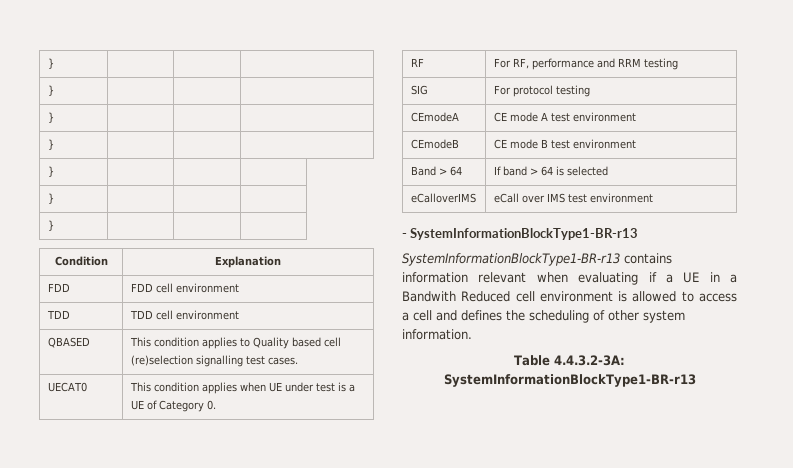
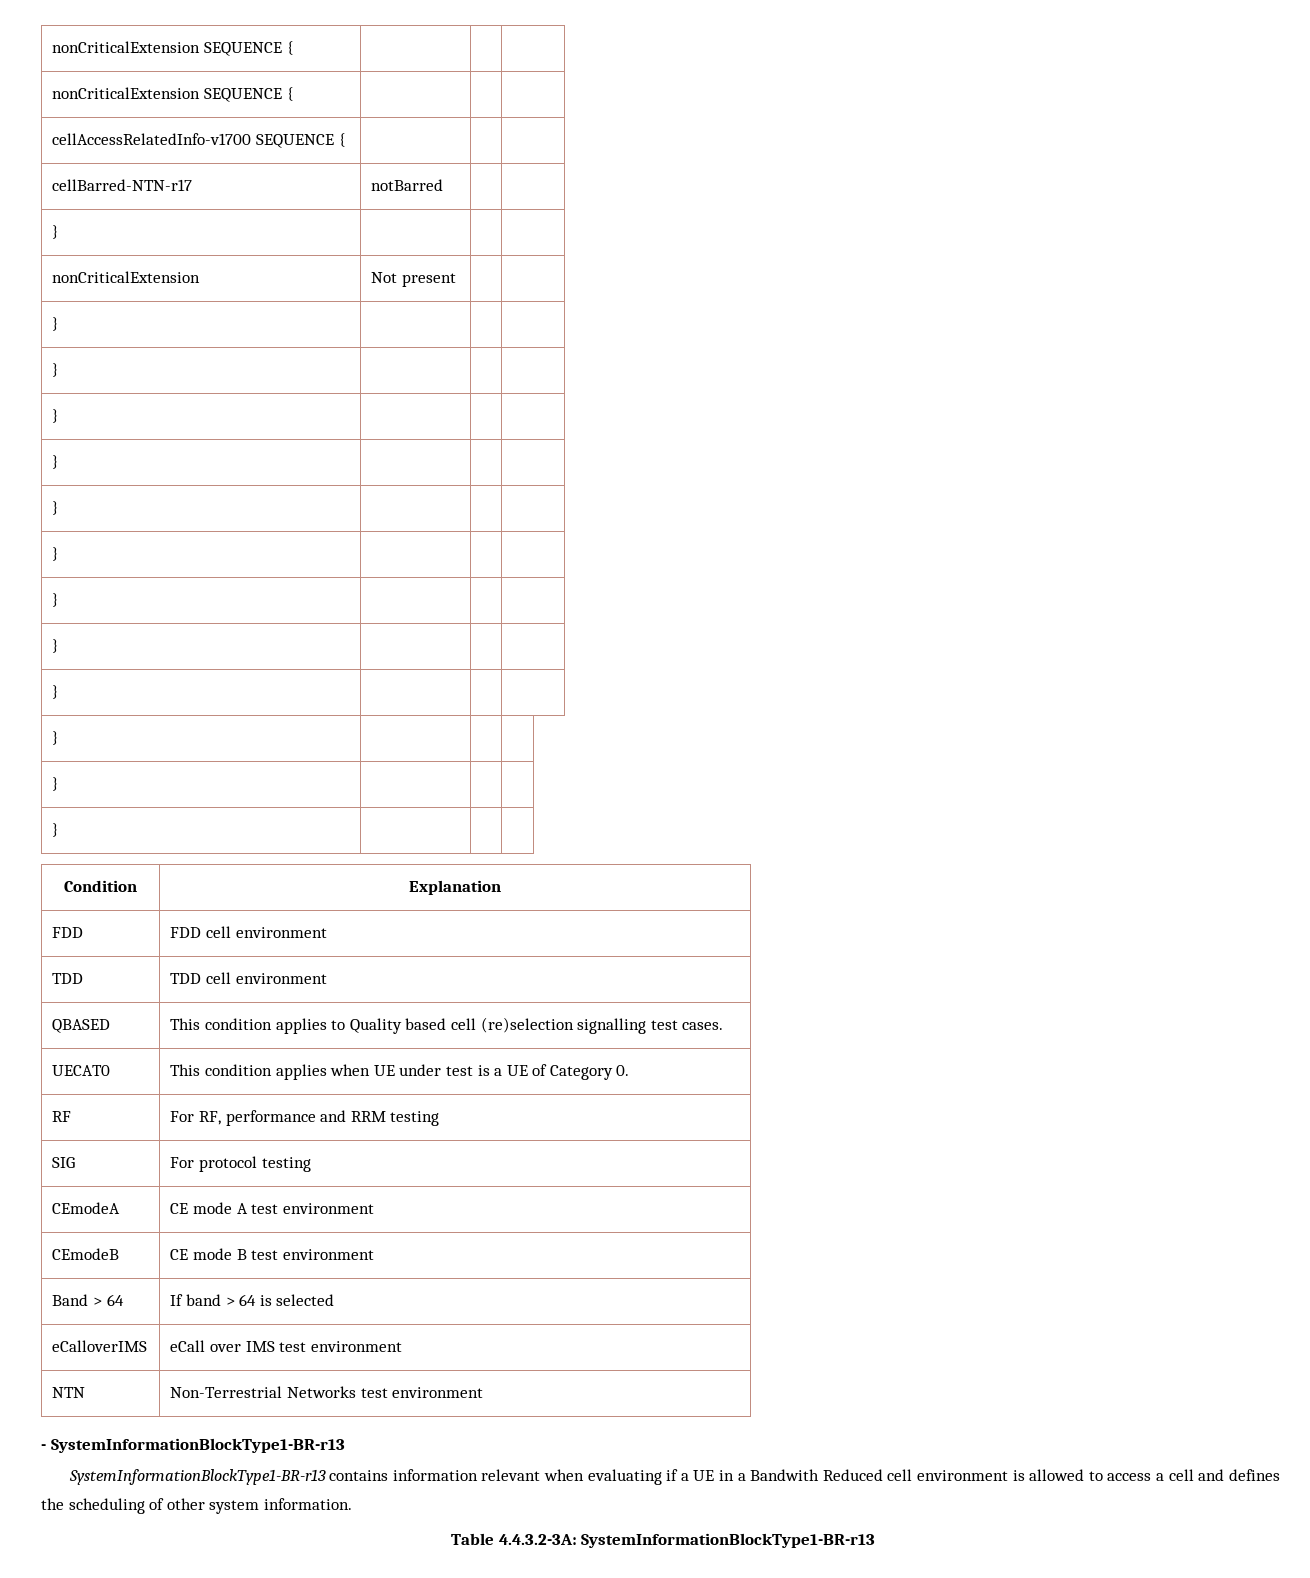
(47, 63) none -> [52,41,294,56] [52,87,294,102] [52,133,346,148] [52,179,193,191] [371,179,444,191] [52,225,60,239] [52,271,201,283] [371,272,456,287] [52,317,60,331] [52,363,60,377] [52,409,60,423] [52,455,60,469] [52,501,60,515] nonCriticalExtension SEQUENCE { | | | // nonCriticalExtension SEQUENCE { | | | // cellAccessRelatedInfo-v1700 SEQUENCE { | | | // cellBarred-NTN-r17 | notBarred | | // } | | | // nonCriticalExtension | Not present | | // } | | | // } | | | // } | | | // } | | | // } | | | //
(653, 198) none -> [52,1387,86,1398] [170,1386,484,1398] // NTN | Non-Terrestrial Networks test environment

